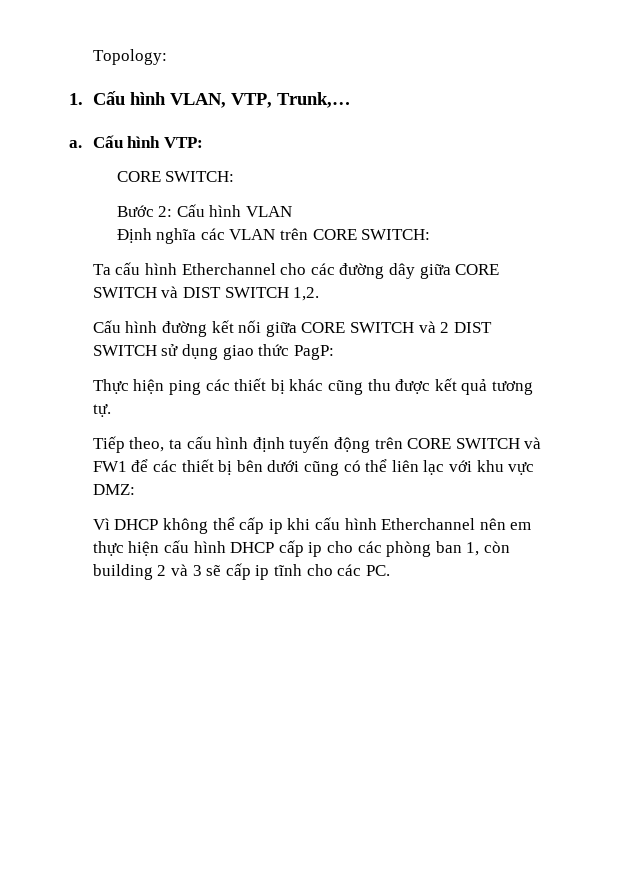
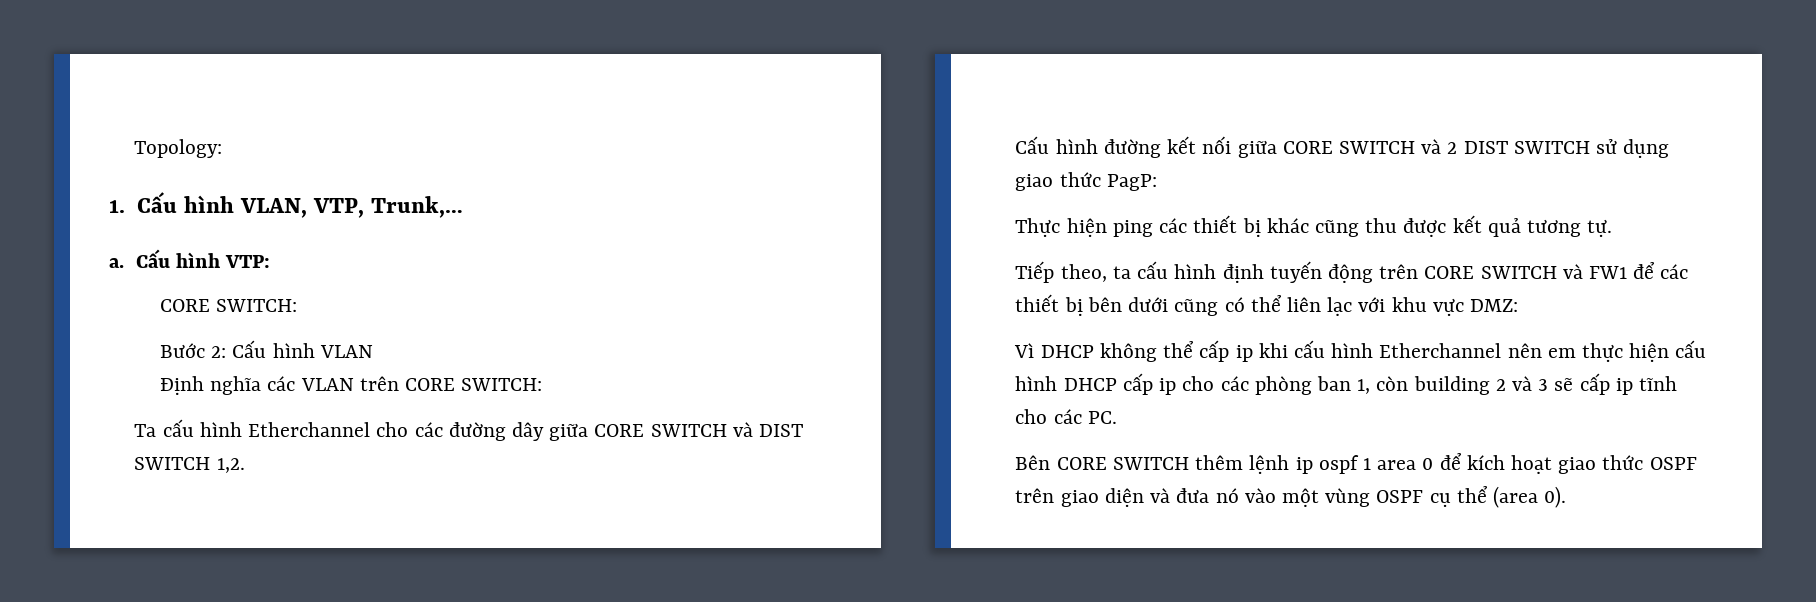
(390, 570) none -> [1015,453,1697,474] [1015,486,1567,508] // Bên CORE SWITCH thêm lệnh ip ospf 1 area 0 để kích hoạt giao thức OSPF trên giao diện và đưa nó vào một vùng OSPF cụ thể (area 0).

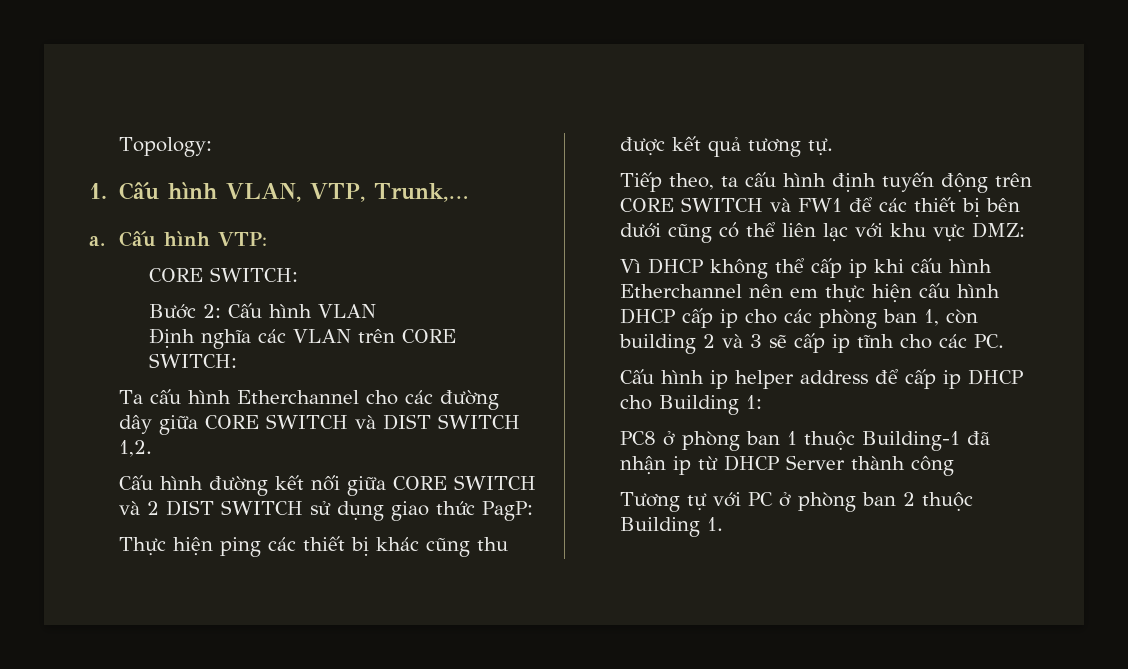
[1015,453,1697,474] [1015,486,1567,508] Bên CORE SWITCH thêm lệnh ip ospf 1 area 0 để kích hoạt giao thức OSPF trên giao diện và đưa nó vào một vùng OSPF cụ thể (area 0). -> [619,369,1023,389] [619,395,762,415] [619,431,990,451] [619,455,954,476] [619,492,973,512] [619,517,723,537] Cấu hình ip helper address để cấp ip DHCP cho Building 1: // PC8 ở phòng ban 1 thuộc Building-1 đã nhận ip từ DHCP Server thành công // Tương tự với PC ở phòng ban 2 thuộc Building 1.

